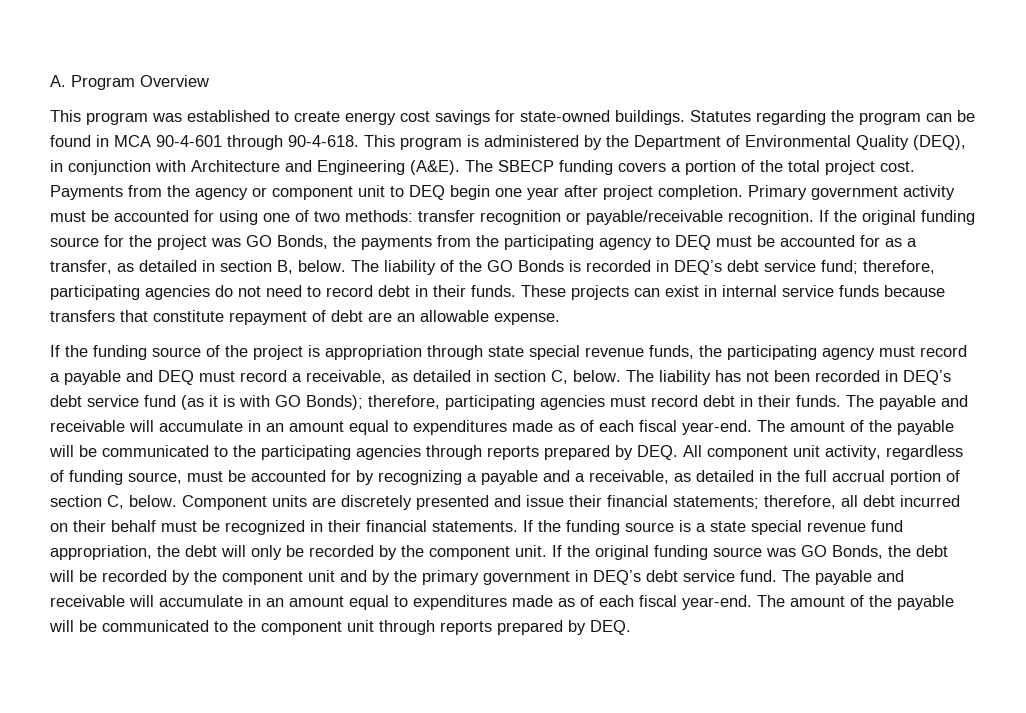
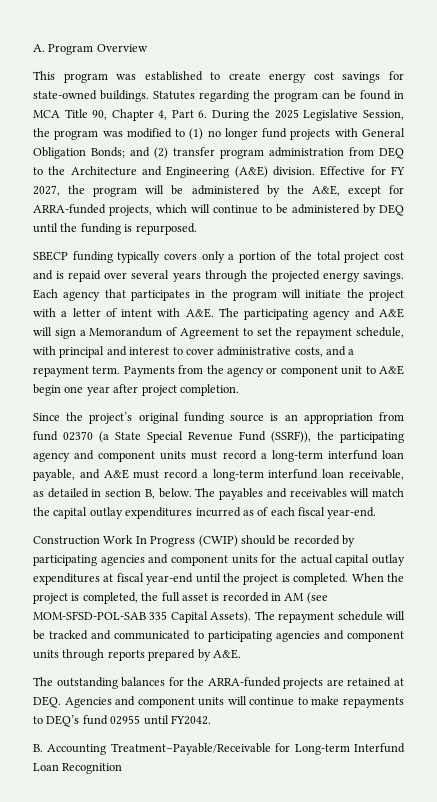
[156,135,966,150] [50,160,666,175] 90-4-601 through 90-4-618. This program is administered by the Department of Environmental Quality (DEQ), in conjunction with Architecture and Engineering (A&E). The SBECP funding covers -> [64,109,404,121] [33,128,405,140] [33,147,404,159] [33,166,405,178] [33,185,405,197] [33,204,404,216] [33,223,197,235] [33,251,225,263] Title 90, Chapter 4, Part 6. During the 2025 Legislative Session, the program was modified to (1) no longer fund projects with General Obligation Bonds; and (2) transfer program administration from DEQ to the Architecture and Engineering (A&E) division. Effective for FY 2027, the program will be administered by the A&E, except for ARRA-funded projects, which will continue to be administered by DEQ until the funding is repurposed. // SBECP funding typically covers only
[880,161,915,172] cost. -> [383,252,404,260] [33,270,404,282] [33,289,405,301] [33,308,404,320] [33,327,405,339] [33,346,355,358] [33,366,121,377] cost and is repaid over several years through the projected energy savings. Each agency that participates in the program will initiate the project with a letter of intent with A&E. The participating agency and A&E will sign a Memorandum of Agreement to set the repayment schedule, with principal and interest to cover administrative costs, and a repayment term.
[409,185,445,200] DEQ -> [379,365,404,375] A&E
[748,185,955,200] [50,210,975,225] [50,235,917,250] [50,260,112,274] Primary government activity must be accounted for using one of two methods: transfer recognition or payable/receivable recognition. If the original funding source for the project was GO Bonds, the payments from the participating agency to DEQ must be accounted for as a transfer, -> [33,412,405,424] [33,431,404,443] [33,450,404,462] [33,469,404,481] // Since the project’s original funding source is an appropriation from fund 02370 (a State Special Revenue Fund (SSRF)), the participating agency and component units must record a long-term interfund loan payable, and A&E must record a long-term interfund loan receivable,
[384,260,935,275] [50,285,945,300] [50,310,560,325] [50,345,967,360] [50,370,951,385] [50,395,968,410] [50,420,954,435] [49,445,963,460] [50,470,960,485] [50,495,960,510] [50,520,903,535] [50,545,948,560] [49,570,904,585] [50,595,954,610] [49,620,631,635] liability of the GO Bonds is recorded in DEQ’s debt service fund; therefore, participating agencies do not need to record debt in their funds. These projects can exist in internal service funds because transfers that constitute repayment of debt are an allowable expense. // If the funding source of the project is appropriation through state special revenue funds, the participating agency must record a payable and DEQ must record a receivable, as detailed in section C, below. The liability has not been recorded in DEQ’s debt service fund (as it is with GO Bonds); therefore, participating agencies must record debt in their funds. The payable and receivable will accumulate in an amount equal to expenditures made as of each fiscal year-end. The amount of the payable will be communicated to the participating agencies through reports prepared by DEQ. All component unit activity, regardless of funding source, must be accounted for by recognizing a payable and a receivable, as detailed in the full accrual portion of section C, below. Component units are discretely presented and issue their financial statements; therefore, all debt incurred on their behalf must be recognized in their financial statements. If the funding source is a state special revenue fund appropriation, the debt will only be recorded by the component unit. If the original funding source was GO Bonds, the debt will be recorded by the component unit and by the primary government in DEQ’s debt service fund. The payable and receivable will accumulate in an amount equal to expenditures made as of each fiscal year-end. The amount of the payable will be communicated to the component unit through reports prepared by DEQ. -> [219,488,405,500] [33,507,377,519] [33,535,355,547] [33,554,406,566] [33,573,404,585] [33,592,328,604] [33,611,405,623] [33,630,404,642] [33,649,241,661] [33,677,404,689] [33,696,404,708] [33,715,211,727] [33,743,405,755] [33,763,123,774] payables and receivables will match the capital outlay expenditures incurred as of each fiscal year-end. // Construction Work In Progress (CWIP) should be recorded by participating agencies and component units for the actual capital outlay expenditures at fiscal year-end until the project is completed. When the project is completed, the full asset is recorded in AM (see MOM-SFSD-POL-SAB 335 Capital Assets). The repayment schedule will be tracked and communicated to participating agencies and component units through reports prepared by A&E. // The outstanding balances for the ARRA-funded projects are retained at DEQ. Agencies and component units will continue to make repayments to DEQ’s fund 02955 until FY2042. // B. Accounting Treatment–Payable/Receivable for Long-term Interfund Loan Recognition

